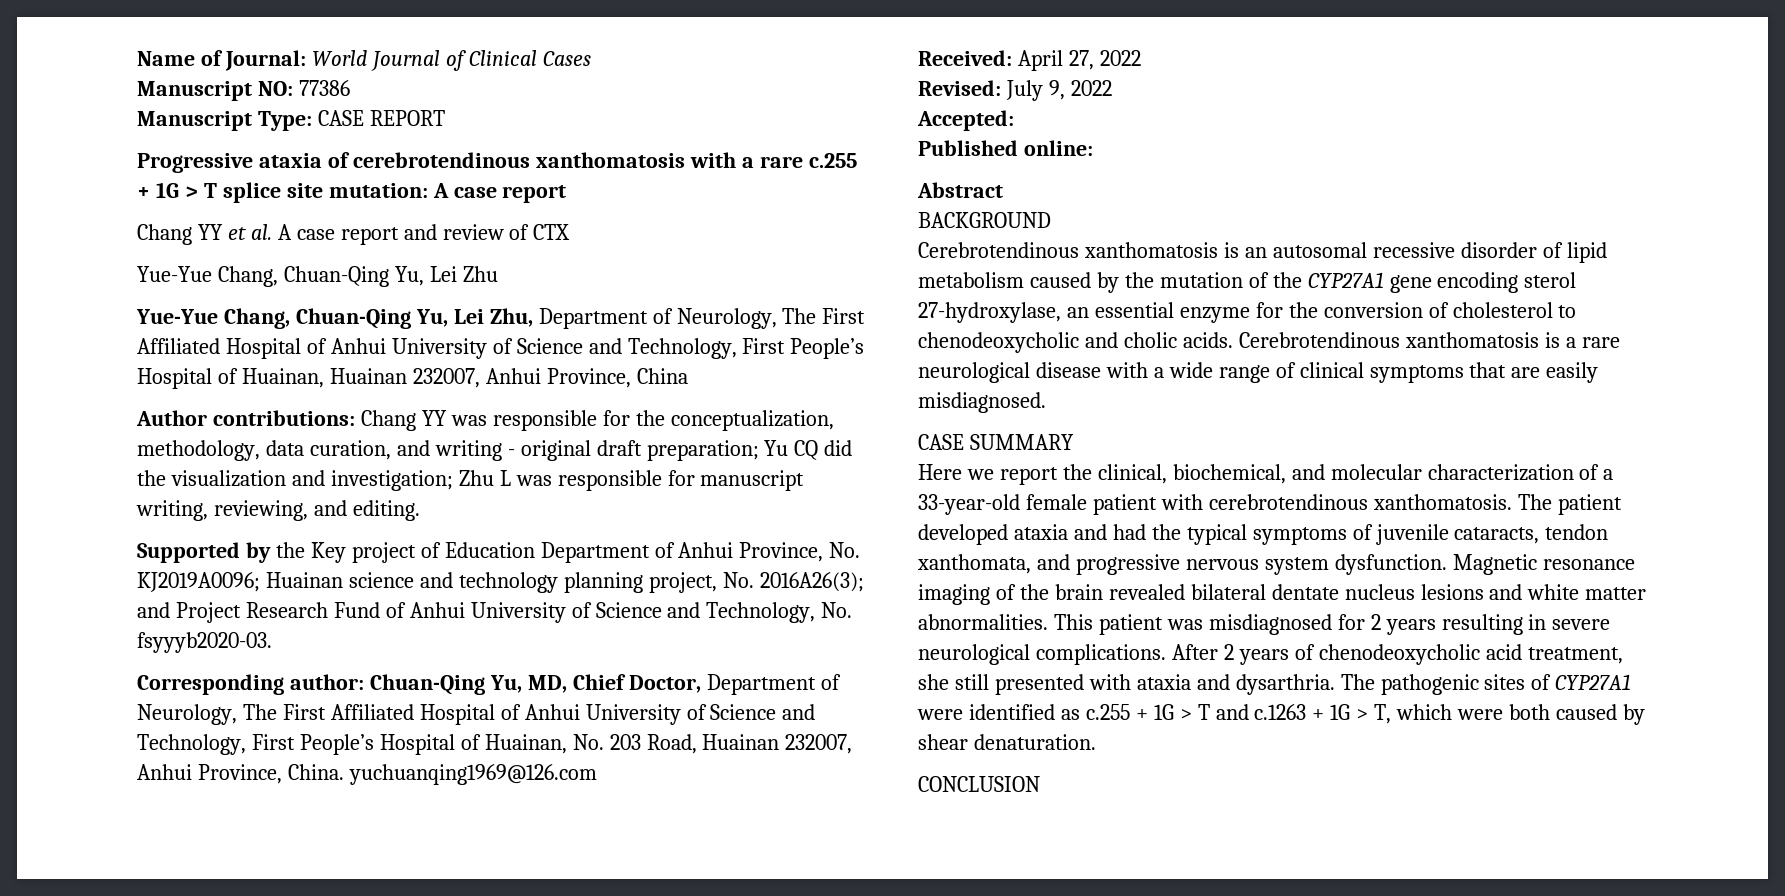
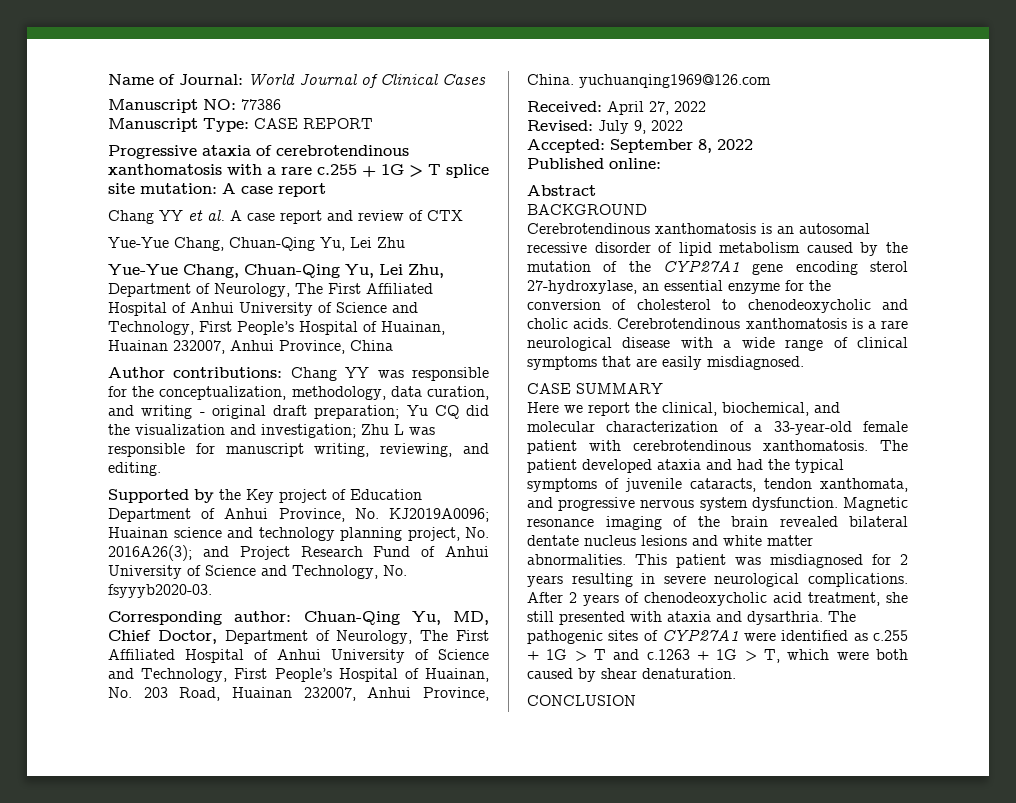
(1014, 120) none -> [610,139,753,153] September 8, 2022

